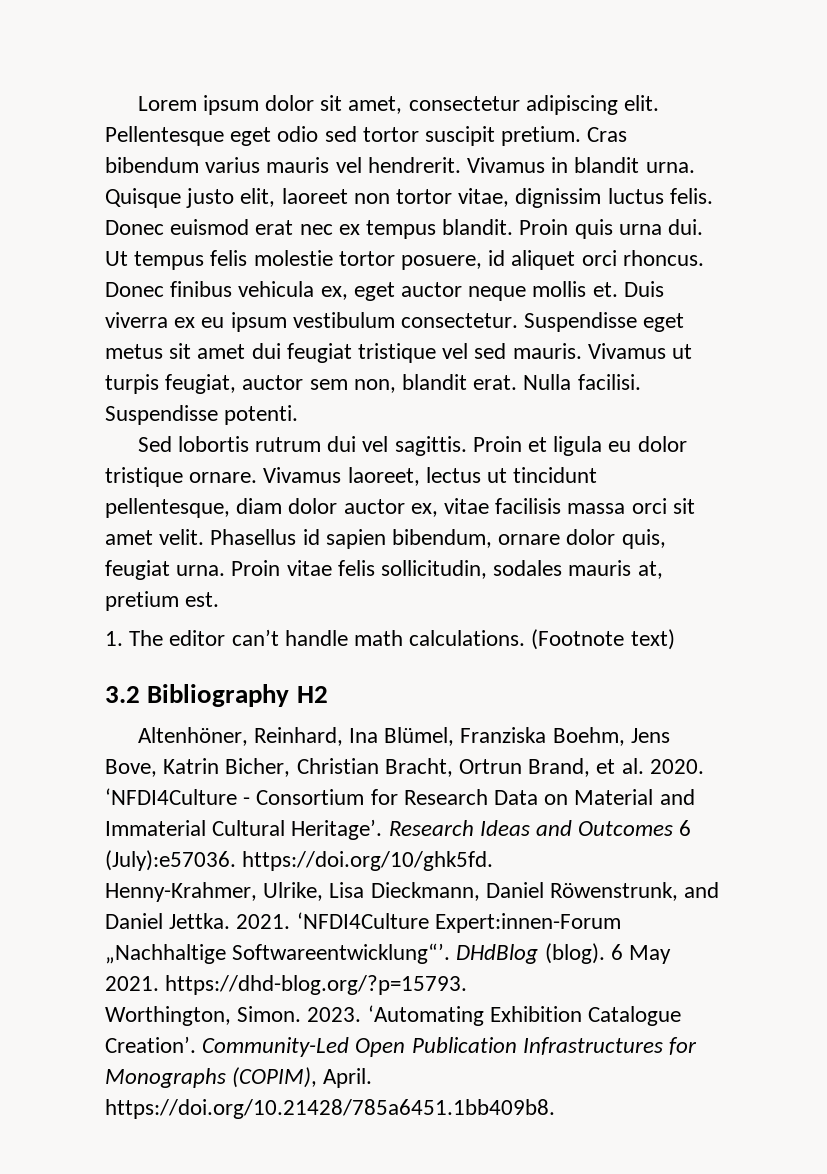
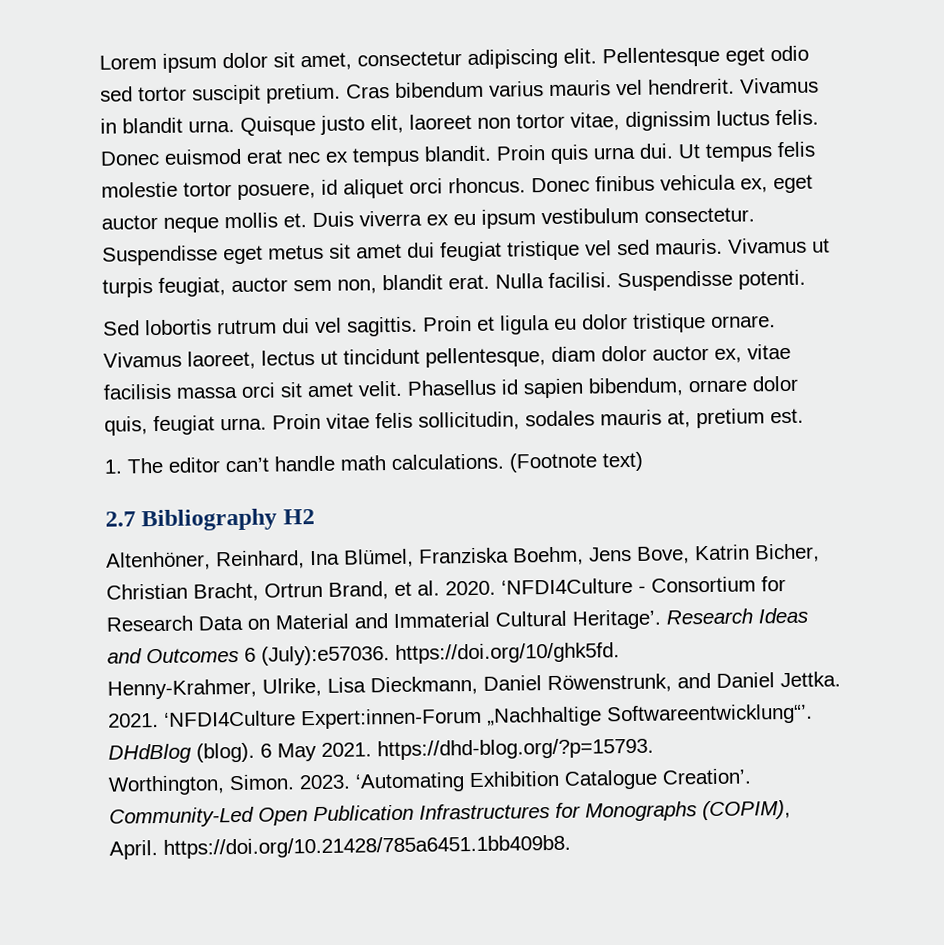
[105,686,140,703] 3.2 -> [105,511,136,527] 2.7

